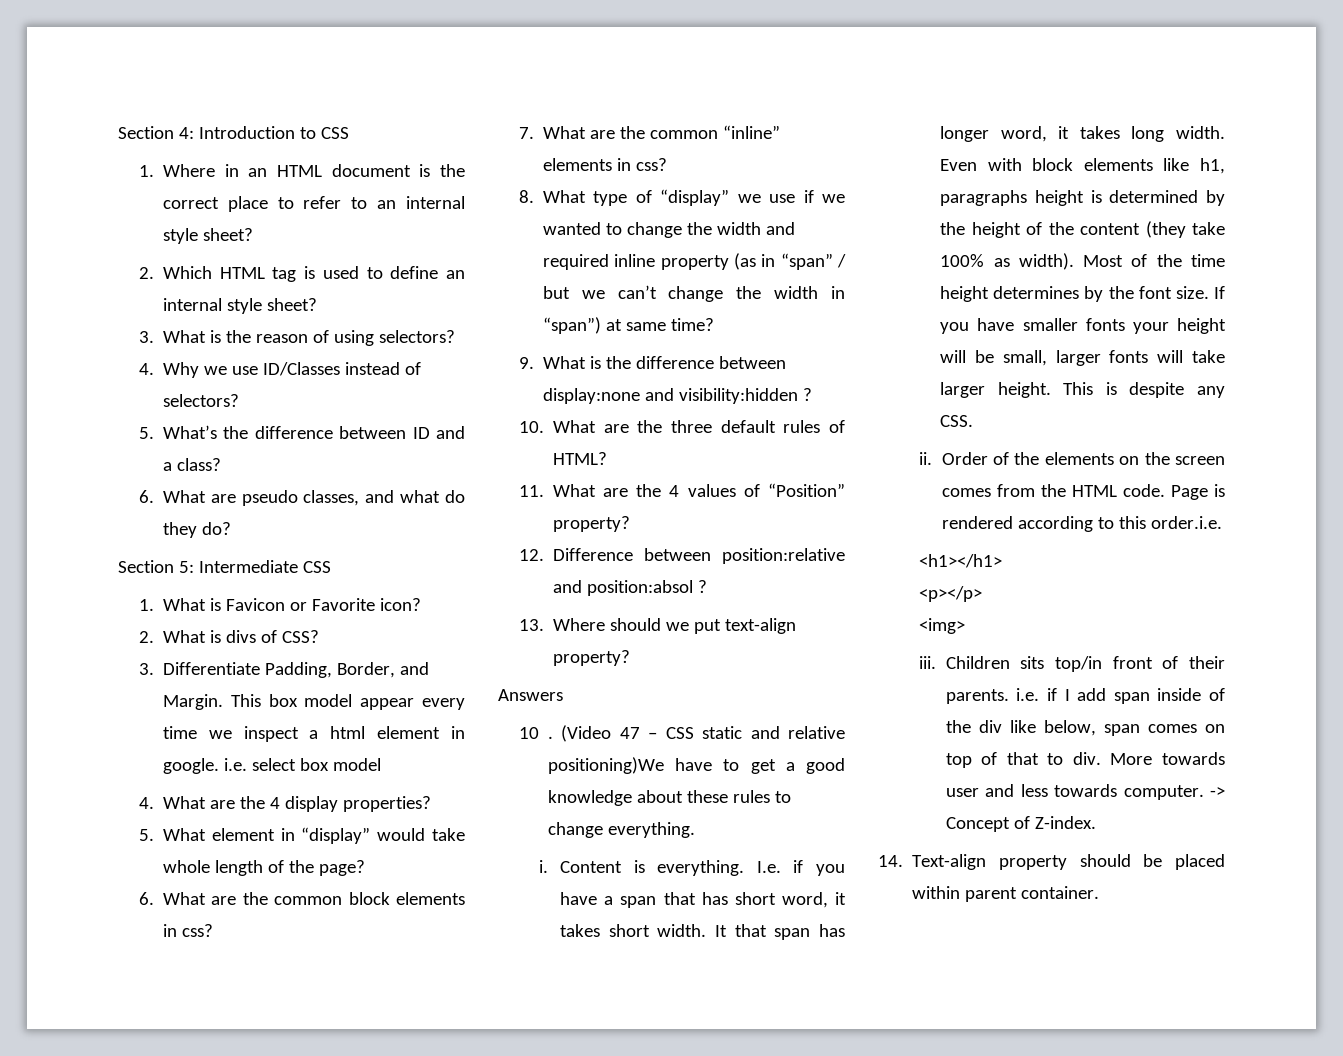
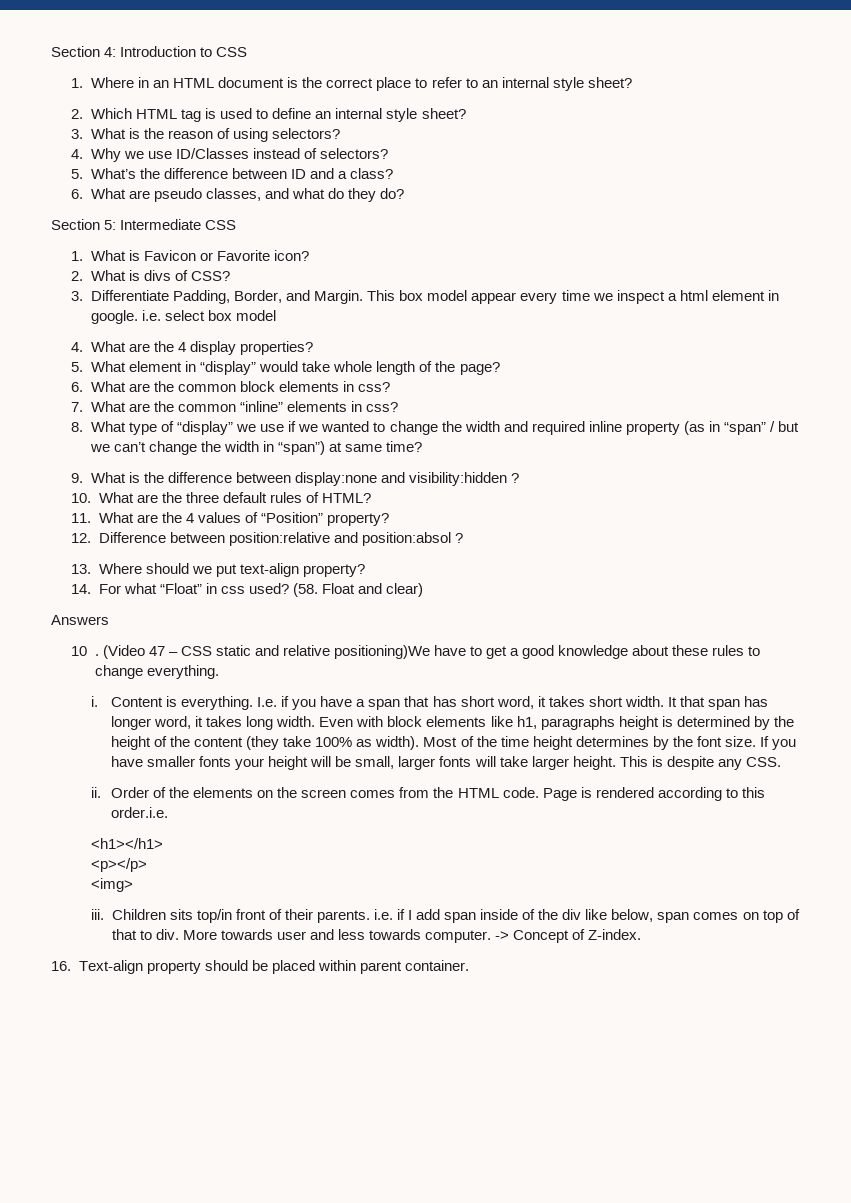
(630, 658) none -> [71,583,423,597] // 14. For what “Float” in css used? (58. Float and clear)
[878,855,903,867] 14. -> [51,961,71,971] 16.

